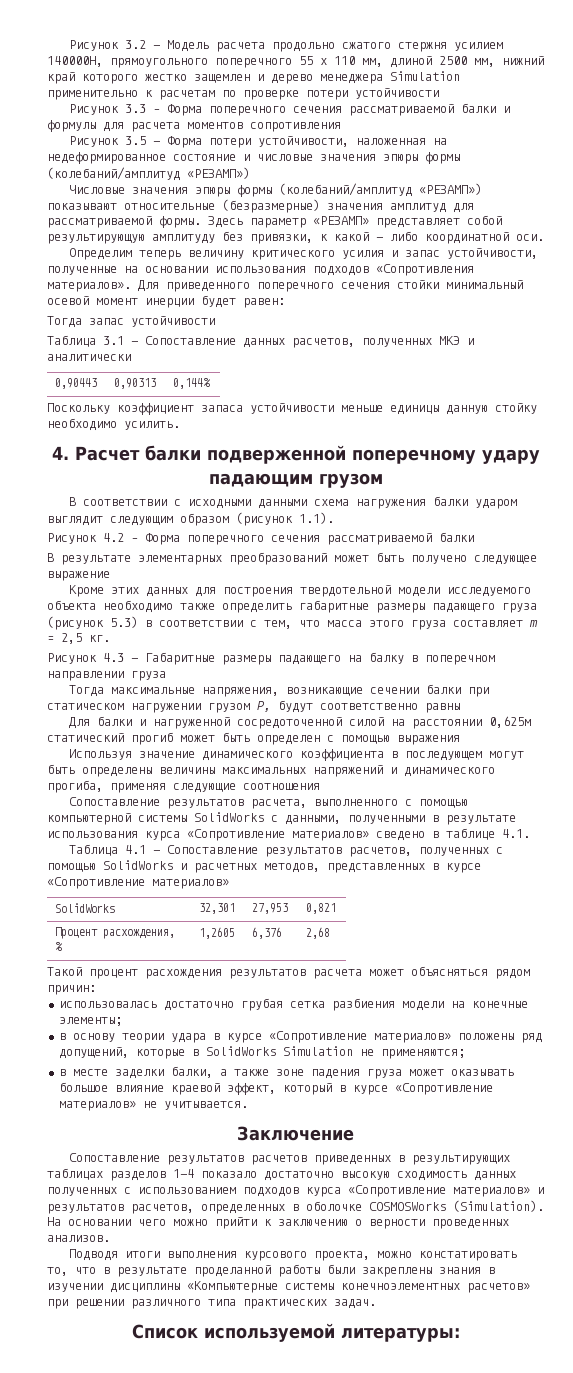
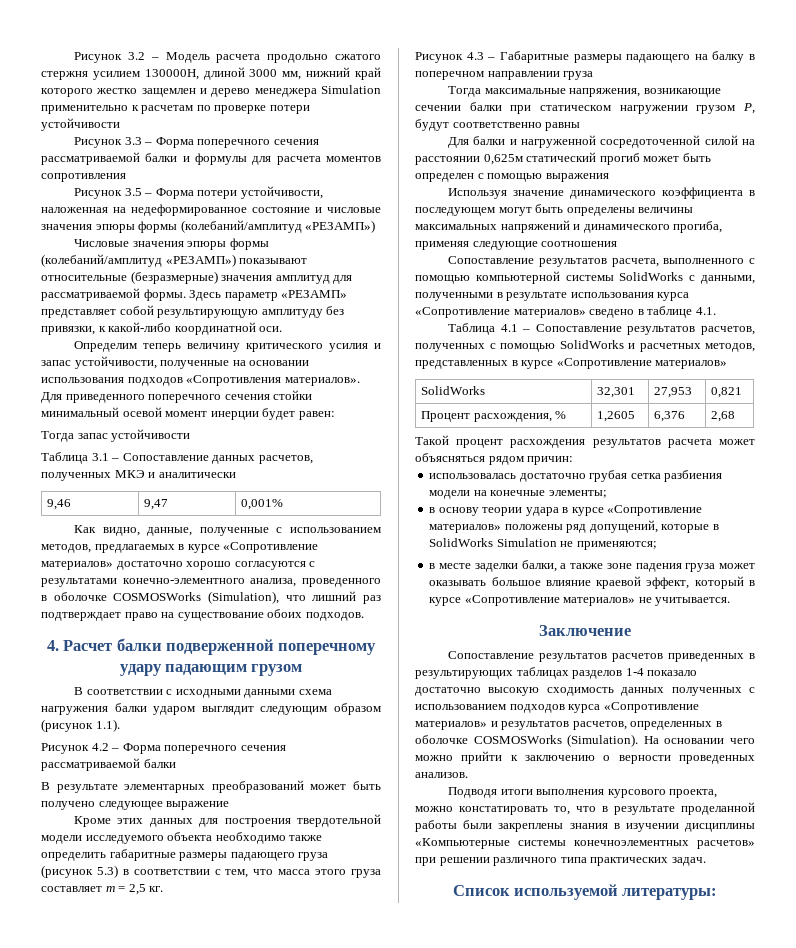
[47,56,467,68] 140000Н, прямоугольного поперечного 55 х 110 мм, длиной 2500 -> [144,67,278,80] 130000Н, длиной 3000
[334,231,418,241] какой - либо -> [108,322,172,332] какой-либо
[55,378,98,389] [114,378,157,389] [173,378,212,389] [47,403,537,415] [47,418,180,431] 0,90443 | 0,90313 | 0,144% // Поскольку коэффициент запаса устойчивости меньше единицы данную стойку необходимо усилить. -> [47,499,72,510] [144,499,169,510] [241,499,284,510] [74,525,381,536] [41,542,319,553] [41,561,316,570] [41,578,381,587] [41,591,381,604] [41,609,364,621] 9,46 | 9,47 | 0,001% // Как видно, данные, полученные с использованием методов, предлагаемых в курсе «Сопротивление материалов» достаточно хорошо согласуются с результатами конечно-элементного анализа, проведенного в оболочке COSMOSWorks (Simulation), что лишний раз подтверждает право на существование обоих подходов.

